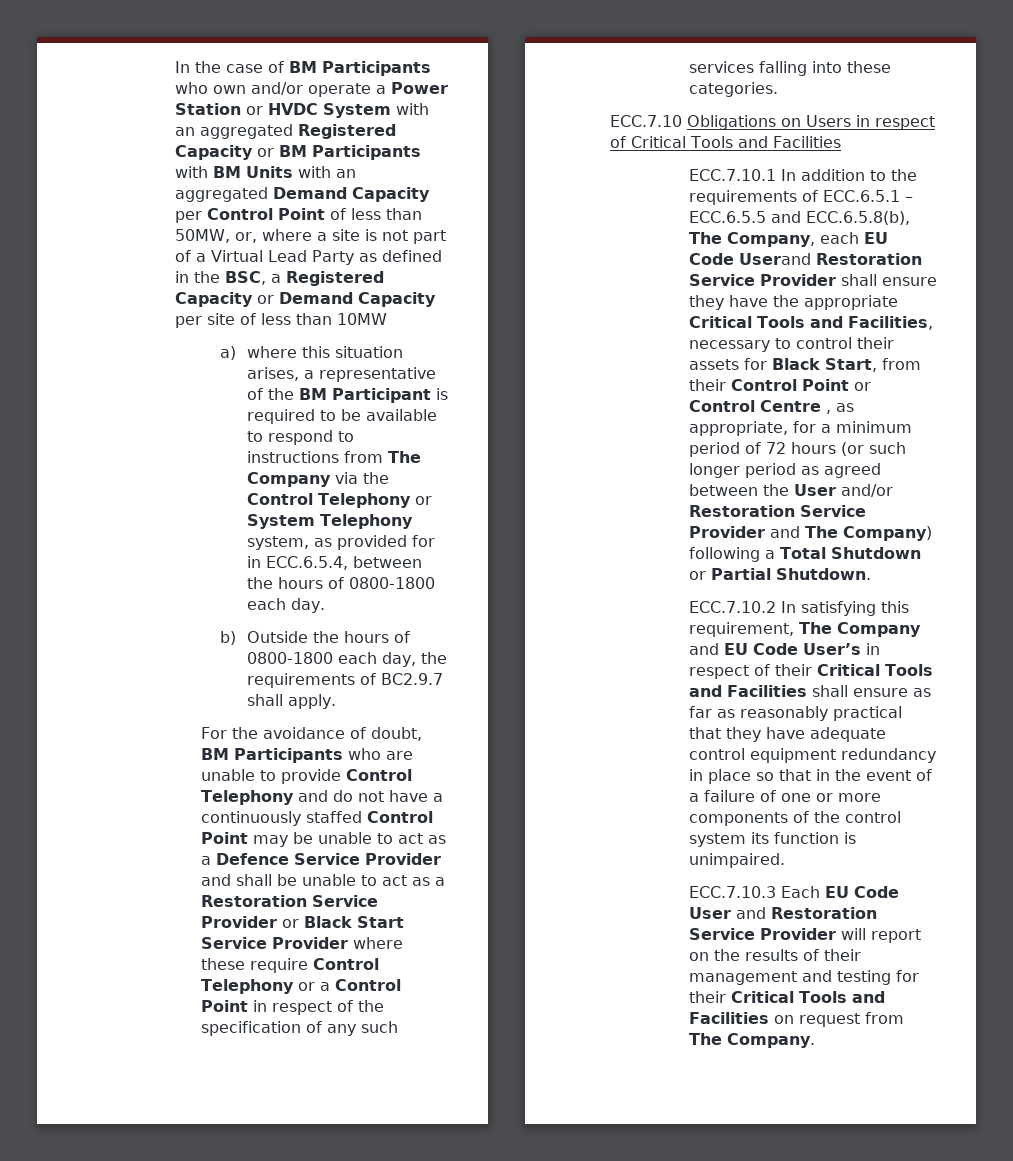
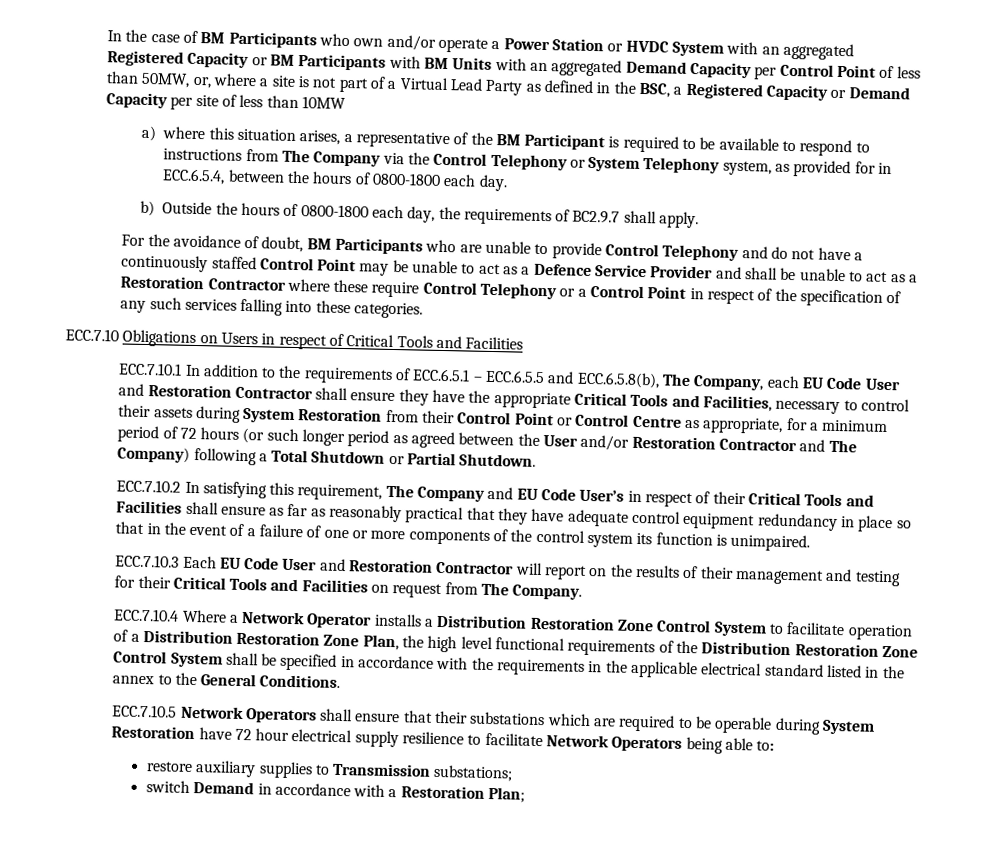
[312,895,379,907] [201,916,405,928] [201,937,349,949] Service Provider or Black Start Service Provider -> [207,278,286,291] Contractor
[739,253,923,265] [689,274,837,286] Userand Restoration Service Provider -> [864,378,901,391] [118,383,313,400] User and Restoration Contractor
[744,358,878,372] for Black Start, -> [195,406,383,424] during System Restoration
[826,410,832,414] , -> (682, 421) none
[800,505,867,517] [689,526,766,538] Service Provider -> [719,438,798,452] Contractor
[689,928,837,940] Service Provider -> [436,561,515,575] Contractor
(816, 1040) none -> [113,608,913,641] [113,629,919,658] [113,650,905,679] [112,672,341,689] [112,704,876,735] [111,725,775,754] [145,760,514,782] [145,780,526,803] // ECC.7.10.4 Where a Network Operator installs a Distribution Restoration Zone Control System to facilitate operation of a Distribution Restoration Zone Plan, the high level functional requirements of the Distribution Restoration Zone Control System shall be specified in accordance with the requirements in the applicable electrical standard listed in the annex to the General Conditions. // ECC.7.10.5 Network Operators shall ensure that their substations which are required to be operable during System Restoration have 72 hour electrical supply resilience to facilitate Network Operators being able to: // restore auxiliary supplies to Transmission substations; // switch Demand in accordance with a Restoration Plan;

